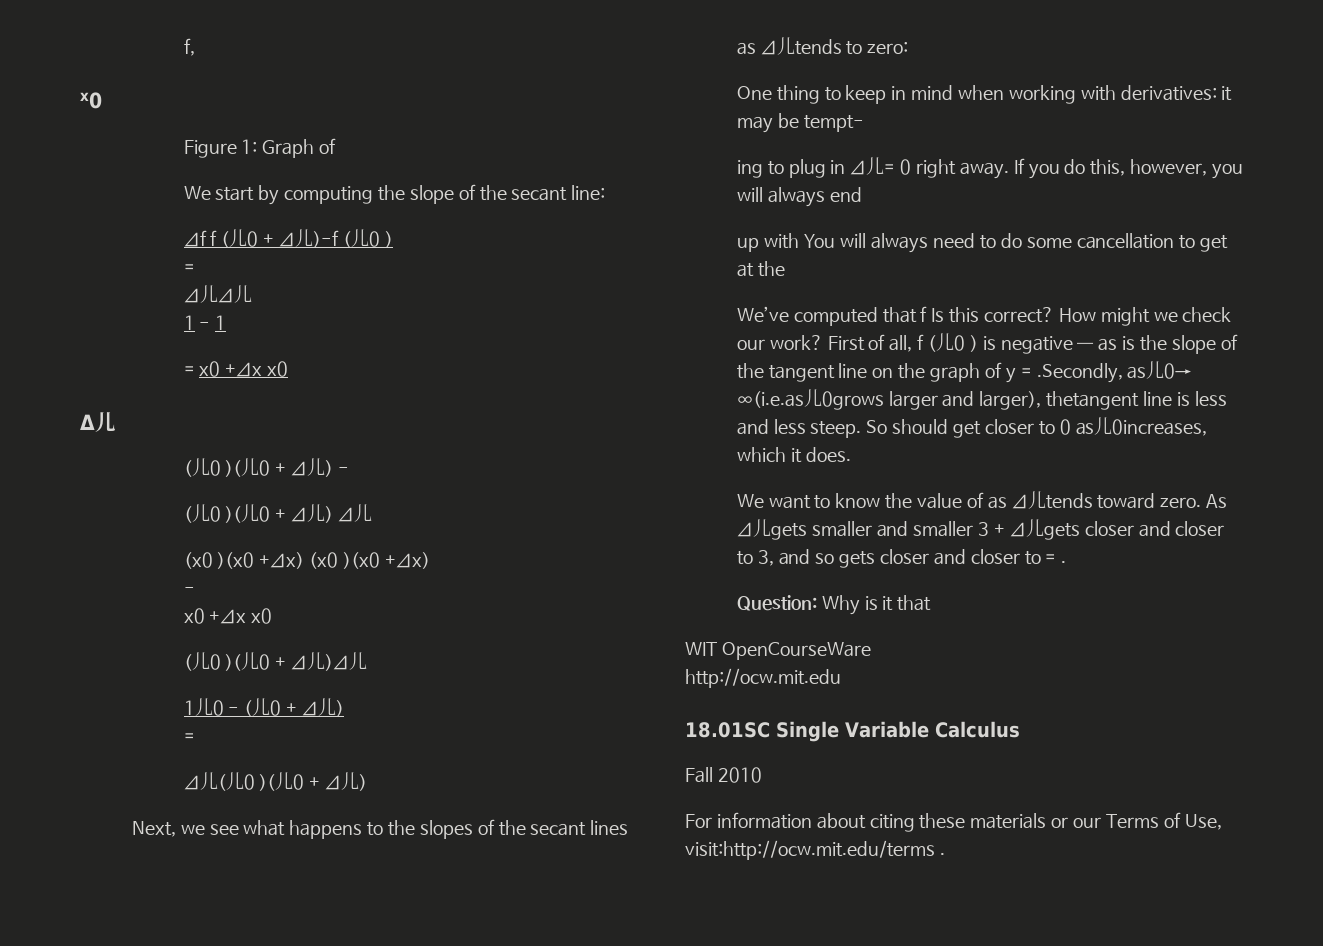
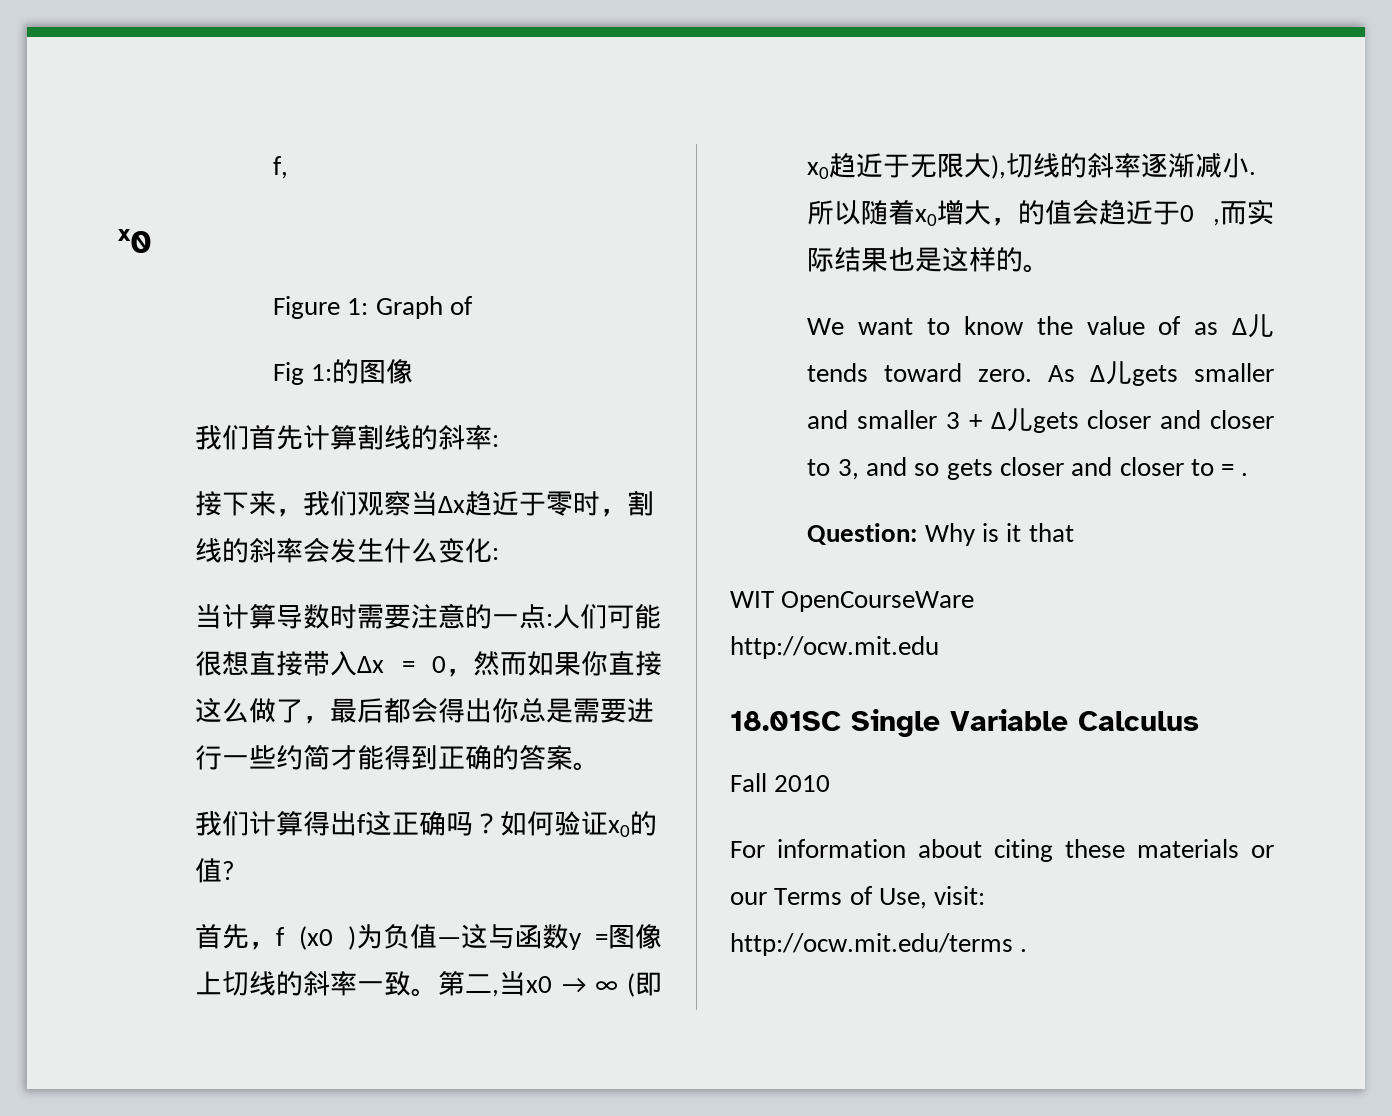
[183,184,606,205] [183,229,393,248] [183,264,195,273] [183,285,252,303] [183,315,227,330] [183,361,289,377] [80,412,116,432] [183,458,349,477] [183,504,372,523] [183,552,430,569] [183,587,195,594] [183,608,273,624] [183,652,368,671] [183,698,344,717] [183,733,195,742] [183,772,368,791] [131,819,629,839] [736,37,909,55] [736,85,1233,104] [736,113,864,133] [736,157,1243,179] [736,187,862,207] [736,233,1229,253] [736,261,785,277] [736,306,1232,326] [736,333,1238,354] [736,361,1193,383] [736,389,1227,410] [736,417,1208,438] [736,447,851,463] We start by computing the slope of the secant line: // Δf f (儿0 + Δ儿)-f (儿0 ) // = // Δ儿Δ儿 // 1 - 1 // = x0 +Δx x0 // Δ儿 // (儿0 )(儿0 + Δ儿) - // (儿0 )(儿0 + Δ儿) Δ儿 // (x0 )(x0 +Δx) (x0 )(x0 +Δx) // - // x0 +Δx x0 // (儿0 )(儿0 + Δ儿)Δ儿 // 1儿0 - (儿0 + Δ儿) // = // Δ儿(儿0 )(儿0 + Δ儿) // Next, we see what happens to the slopes of the secant lines as Δ儿tends to zero: // One thing to keep in mind when working with derivatives: it may be tempt- // ing to plug in Δ儿= 0 right away. If you do this, however, you will always end // up with You will always need to do some cancellation to get at the // We’ve computed that f Is this correct? How might we check our work? First of all, f (儿0 ) is negative — as is the slope of the tangent line on the graph of y = .Secondly, as儿0→ ∞(i.e.as儿0grows larger and larger), thetangent line is less and less steep. So should get closer to 0 as儿0increases, which it does. -> [272,359,414,385] [195,424,500,450] [195,490,655,517] [195,537,500,563] [195,603,662,629] [195,651,662,677] [195,697,655,724] [195,744,601,771] [195,810,658,837] [195,858,236,883] [195,924,662,950] [195,970,662,997] [807,153,1257,179] [807,199,1274,226] [807,247,1051,273] Fig 1:的图像 // 我们首先计算割线的斜率: // 接下来，我们观察当Δx趋近于零时，割线的斜率会发生什么变化: // 当计算导数时需要注意的一点:人们可能很想直接带入Δx = 0，然而如果你直接这么做了，最后都会得出你总是需要进行一些约简才能得到正确的答案。 // 我们计算得出f这正确吗？如何验证x0的值? // 首先，f (x0 )为负值—这与函数y =图像上切线的斜率一致。第二,当x0 → ∞ (即x0趋近于无限大),切线的斜率逐渐减小.所以随着x0增大，的值会趋近于0 ,而实际结果也是这样的。
[685,840,935,860] visit:http://ocw.mit.edu/terms -> [934,886,986,905] [730,933,1013,956] visit: http://ocw.mit.edu/terms

